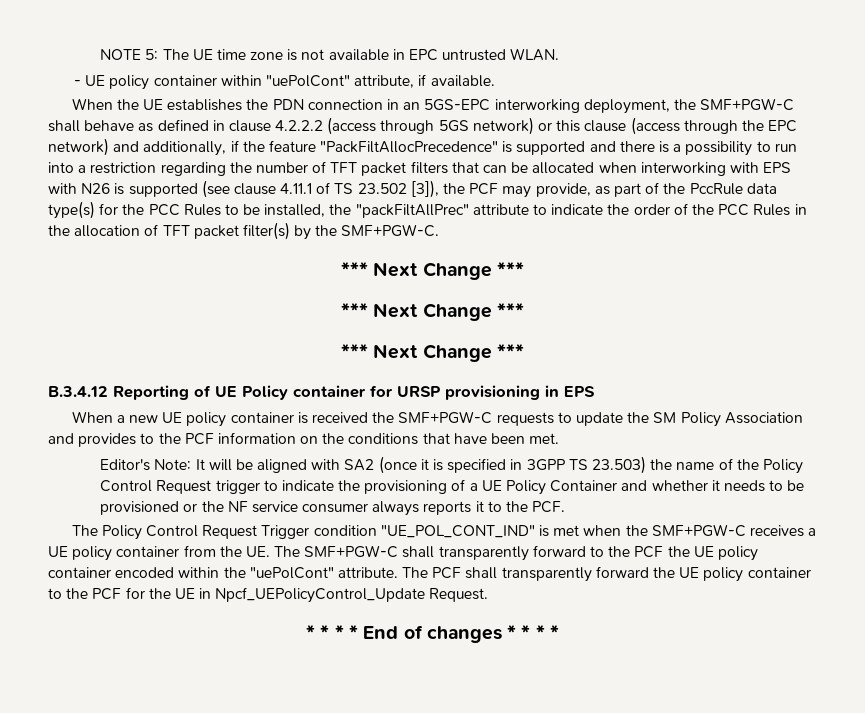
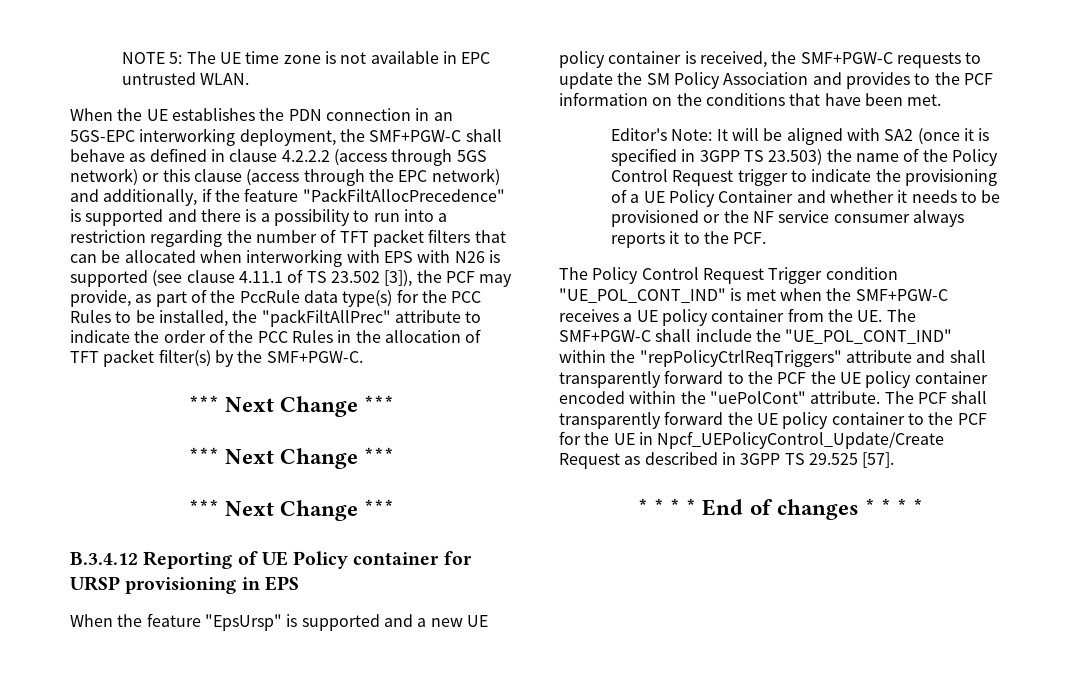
[74,74,495,90] // - UE policy container within "uePolCont" attribute, if available. -> (250, 79) none
(113, 417) none -> [117,613,413,631] the feature "EpsUrsp" is supported and
[312,412,369,423] received -> [699,51,767,68] received,
(435, 552) none -> [695,329,953,344] [559,350,986,367] include the "UE_POL_CONT_IND" within the "repPolicyCtrlReqTriggers" attribute and shall
[215,587,489,603] Npcf_UEPolicyControl_Update Request. -> [657,431,945,449] [559,452,895,469] Npcf_UEPolicyControl_Update/Create Request as described in 3GPP TS 29.525 [57].

